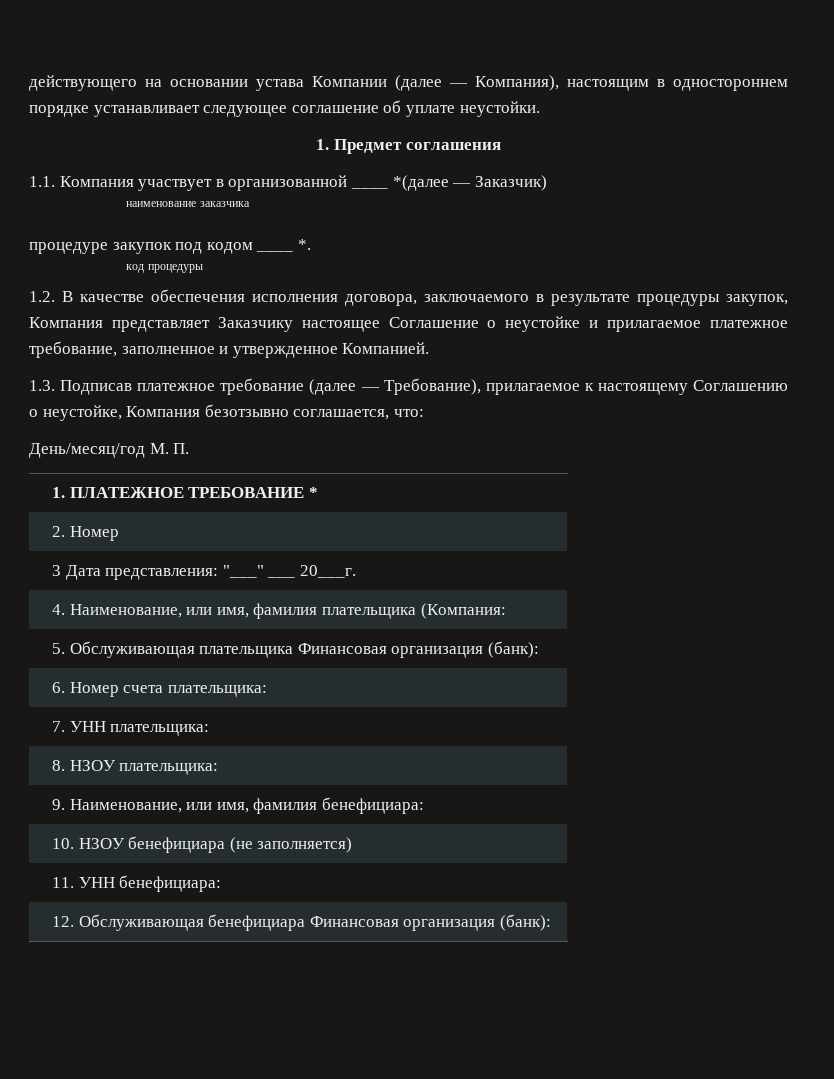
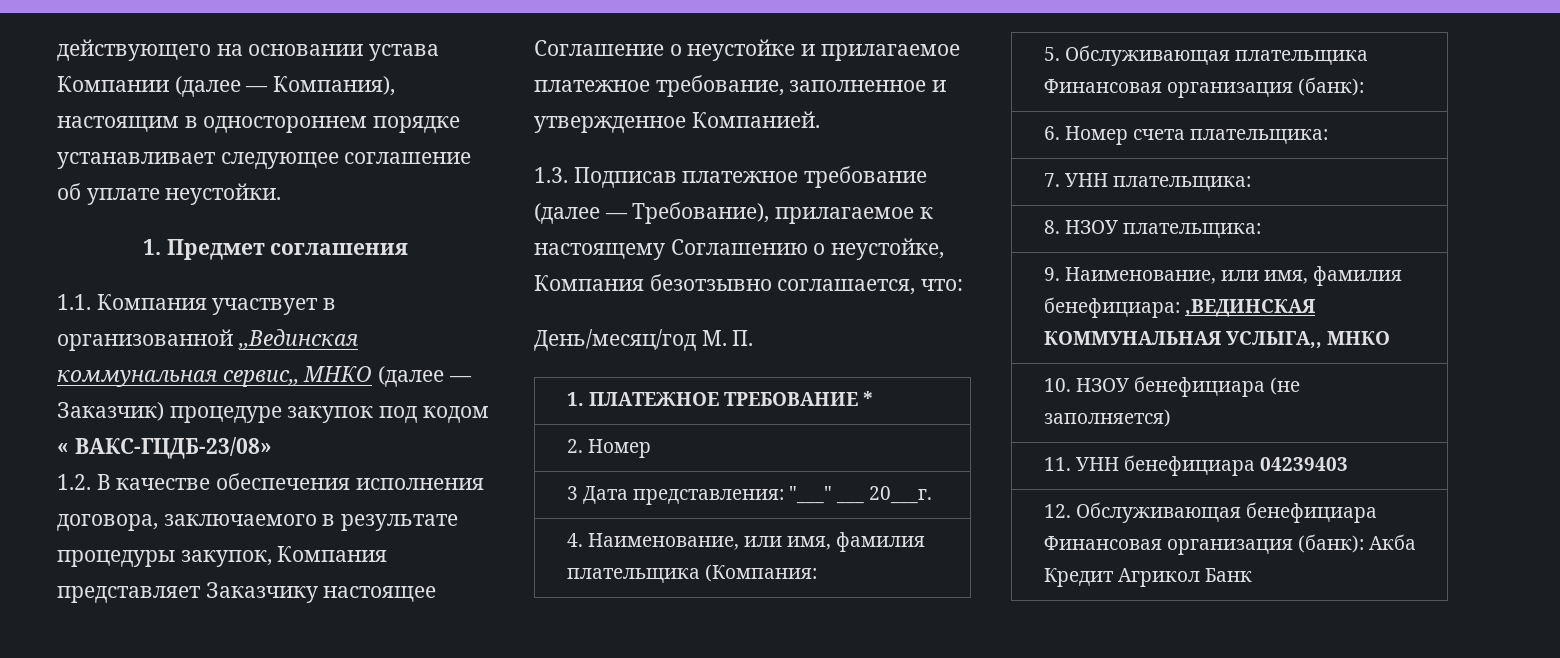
[350,175,449,191] ____ *(далее -> [237,329,358,349] [57,366,445,387] ,,Вединская коммунальная сервис,, МНКО (далее
[125,201,251,207] // наименование заказчика // -> (164, 411) none
[256,250,294,252] [297,239,311,250] [125,264,204,273] ____ *. // код процедуры -> [57,437,272,459] « ВАКС-ГЦДБ-23/08»
(425, 805) none -> [1184,299,1315,317] [1043,331,1390,349] ,ВЕДИНСКАЯ КОММУНАЛЬНАЯ УСЛЫГА,, МНКО
[119,875,222,892] бенефициара: -> [1123,455,1349,476] бенефициара 04239403
(552, 922) none -> [1369,534,1417,550] [1043,568,1252,587] Акба Кредит Агрикол Банк

